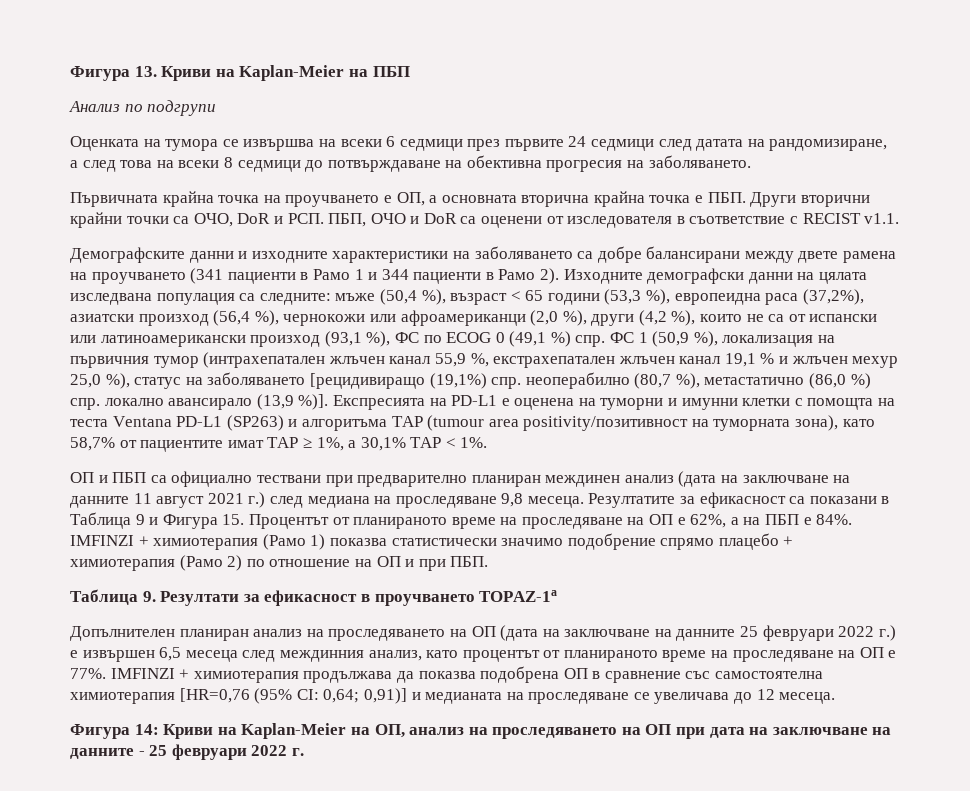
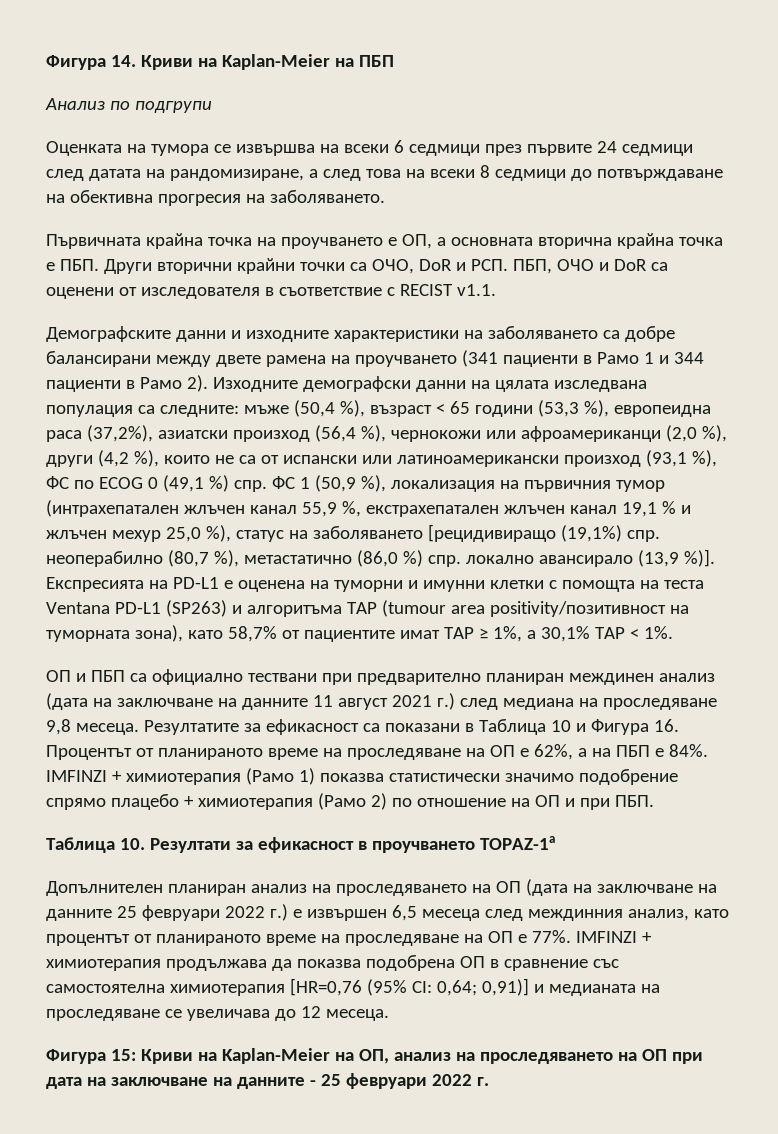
[70,66,157,81] Фигура 13. -> [46,55,136,70] Фигура 14.
[135,514,145,525] 9 -> [550,720,571,732] 10
[222,514,245,525] 15. -> [653,719,679,732] 16.
[142,591,156,602] 9. -> [119,838,145,850] 10.
[134,724,159,735] 14: -> [110,1049,136,1061] 15:

